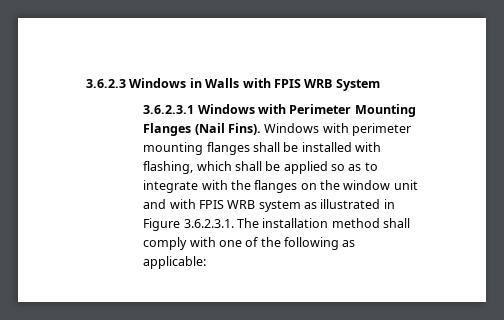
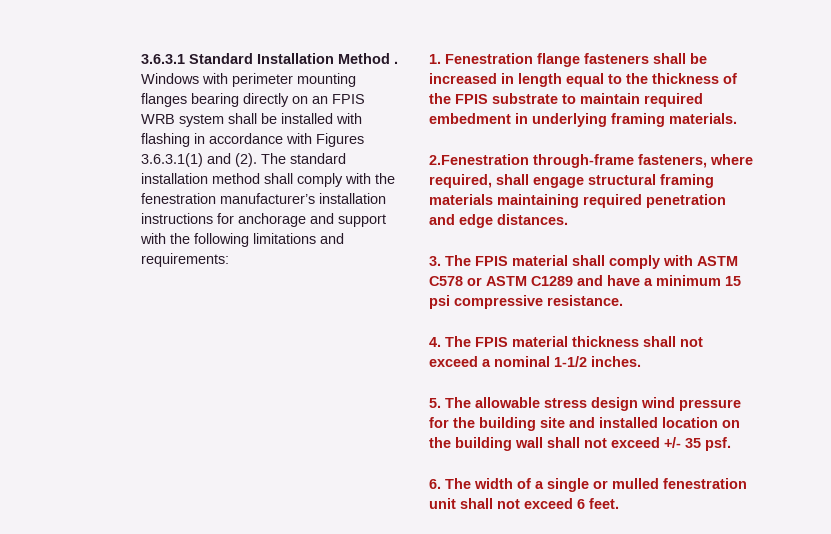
[86,78,380,91] [143,104,416,117] [143,123,261,136] 3.6.2.3 Windows in Walls with FPIS WRB System // 3.6.2.3.1 Windows with Perimeter Mounting Flanges (Nail Fins). -> [140,53,398,64] 3.6.3.1 Standard Installation Method .
[252,142,382,152] [143,161,378,174] [143,180,418,193] [143,199,395,212] [143,218,259,231] shall be installed with flashing, which shall be applied so as to integrate with the flanges on the window unit and with FPIS WRB system as illustrated in Figure 3.6.2.3.1. The -> [190,93,365,107] [140,113,362,127] [140,133,364,147] [140,153,346,167] bearing directly on an FPIS WRB system shall be installed with flashing in accordance with Figures 3.6.3.1(1) and (2). The standard
[218,237,356,250] [143,256,207,269] one of the following as applicable: -> [374,173,395,184] [140,193,386,204] [140,213,386,227] [139,233,344,247] [140,253,229,267] [429,53,707,67] [429,73,737,87] [429,93,703,107] [429,113,737,127] [429,154,753,168] [429,174,714,188] [429,194,726,208] [429,214,568,228] [429,255,738,269] [429,275,741,286] [429,295,623,309] [429,336,703,347] [429,356,641,367] [429,397,741,411] [429,417,740,431] [429,437,731,451] [429,478,747,492] [429,498,619,509] the fenestration manufacturer’s installation instructions for anchorage and support with the following limitations and requirements: // 1. Fenestration flange fasteners shall be increased in length equal to the thickness of the FPIS substrate to maintain required embedment in underlying framing materials. // 2.Fenestration through-frame fasteners, where required, shall engage structural framing materials maintaining required penetration and edge distances. // 3. The FPIS material shall comply with ASTM C578 or ASTM C1289 and have a minimum 15 psi compressive resistance. // 4. The FPIS material thickness shall not exceed a nominal 1-1/2 inches. // 5. The allowable stress design wind pressure for the building site and installed location on the building wall shall not exceed +/- 35 psf. // 6. The width of a single or mulled fenestration unit shall not exceed 6 feet.

